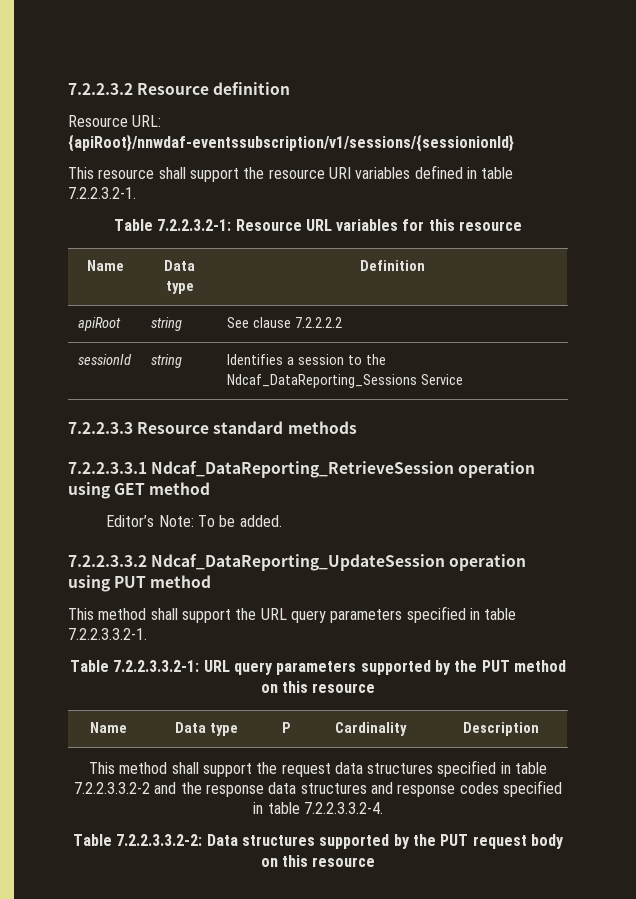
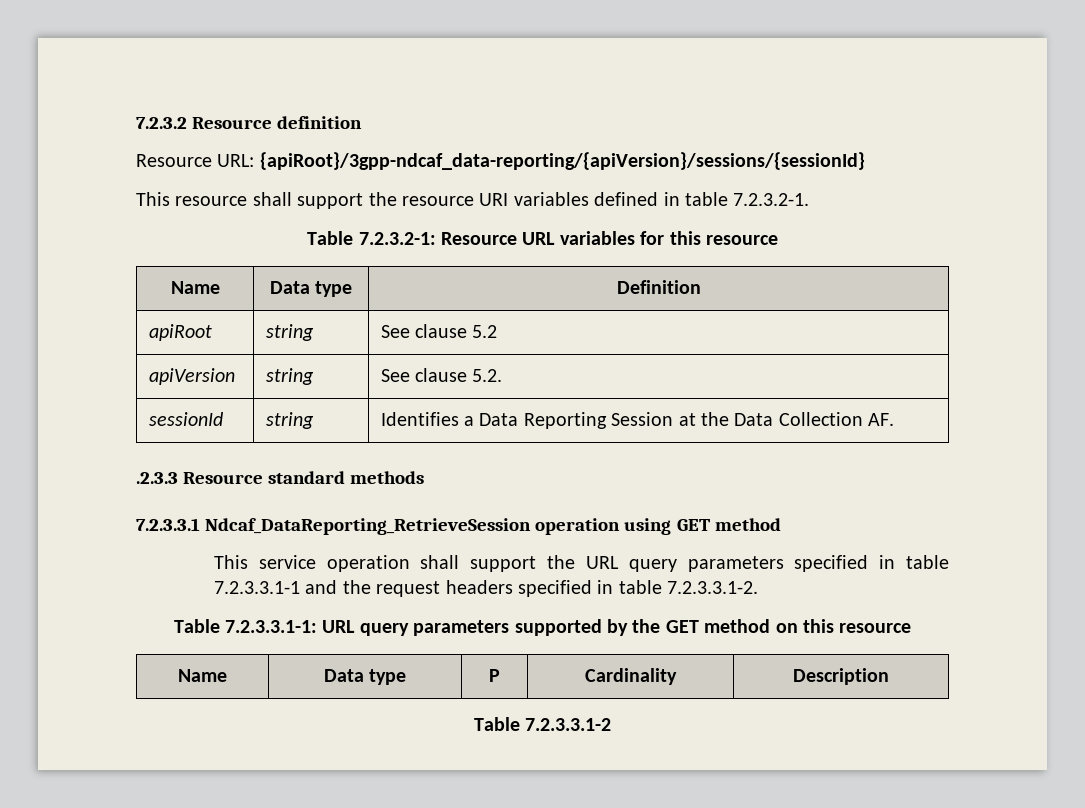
[68,83,133,95] 7.2.2.3.2 -> [136,117,187,129] 7.2.3.2
[68,134,514,152] {apiRoot}/nnwdaf-eventssubscription/v1/sessions/{sessionionId} -> [259,152,865,170] {apiRoot}/3gpp-ndcaf_data-reporting/{apiVersion}/sessions/{sessionId}
[68,187,136,199] [113,219,232,231] 7.2.2.3.2-1. // Table 7.2.2.3.2-1: -> [733,193,810,206] [307,231,436,245] 7.2.3.2-1. // Table 7.2.3.2-1:
[294,317,342,328] [77,354,132,365] [150,354,182,368] [226,354,386,365] [226,374,463,388] [68,422,133,434] 7.2.2.2.2 // sessionId | string | Identifies a session to the Ndcaf_DataReporting_Sessions Service // 7.2.2.3.3 -> [472,325,498,338] [148,368,235,385] [265,368,314,385] [380,368,503,382] [148,412,223,426] [265,412,314,429] [380,412,895,429] [136,472,178,484] 5.2 // apiVersion | string | See clause 5.2. // sessionId | string | Identifies a Data Reporting Session at the Data Collection AF. // .2.3.3
[68,462,147,474] 7.2.2.3.3.1 -> [136,518,200,531] 7.2.3.3.1
[106,515,282,527] [68,554,527,571] [68,575,212,592] [68,608,147,620] Editor’s Note: To be added. // 7.2.2.3.3.2 Ndcaf_DataReporting_UpdateSession operation using PUT method // This method -> [213,555,410,572] This service operation
[68,628,147,640] [70,660,200,672] 7.2.2.3.3.2-1. // Table 7.2.2.3.3.2-1: -> [213,580,759,597] [173,619,317,633] 7.2.3.3.1-1 and the request headers specified in table 7.2.3.3.1-2. // Table 7.2.3.3.1-1:
[481,660,510,672] PUT -> [665,620,699,633] GET
[88,760,548,777] [74,780,562,797] [253,802,383,814] [73,834,564,849] [260,855,376,867] This method shall support the request data structures specified in table 7.2.2.3.3.2-2 and the response data structures and response codes specified in table 7.2.2.3.3.2-4. // Table 7.2.2.3.3.2-2: Data structures supported by the PUT request body on this resource -> [473,717,612,731] Table 7.2.3.3.1-2

